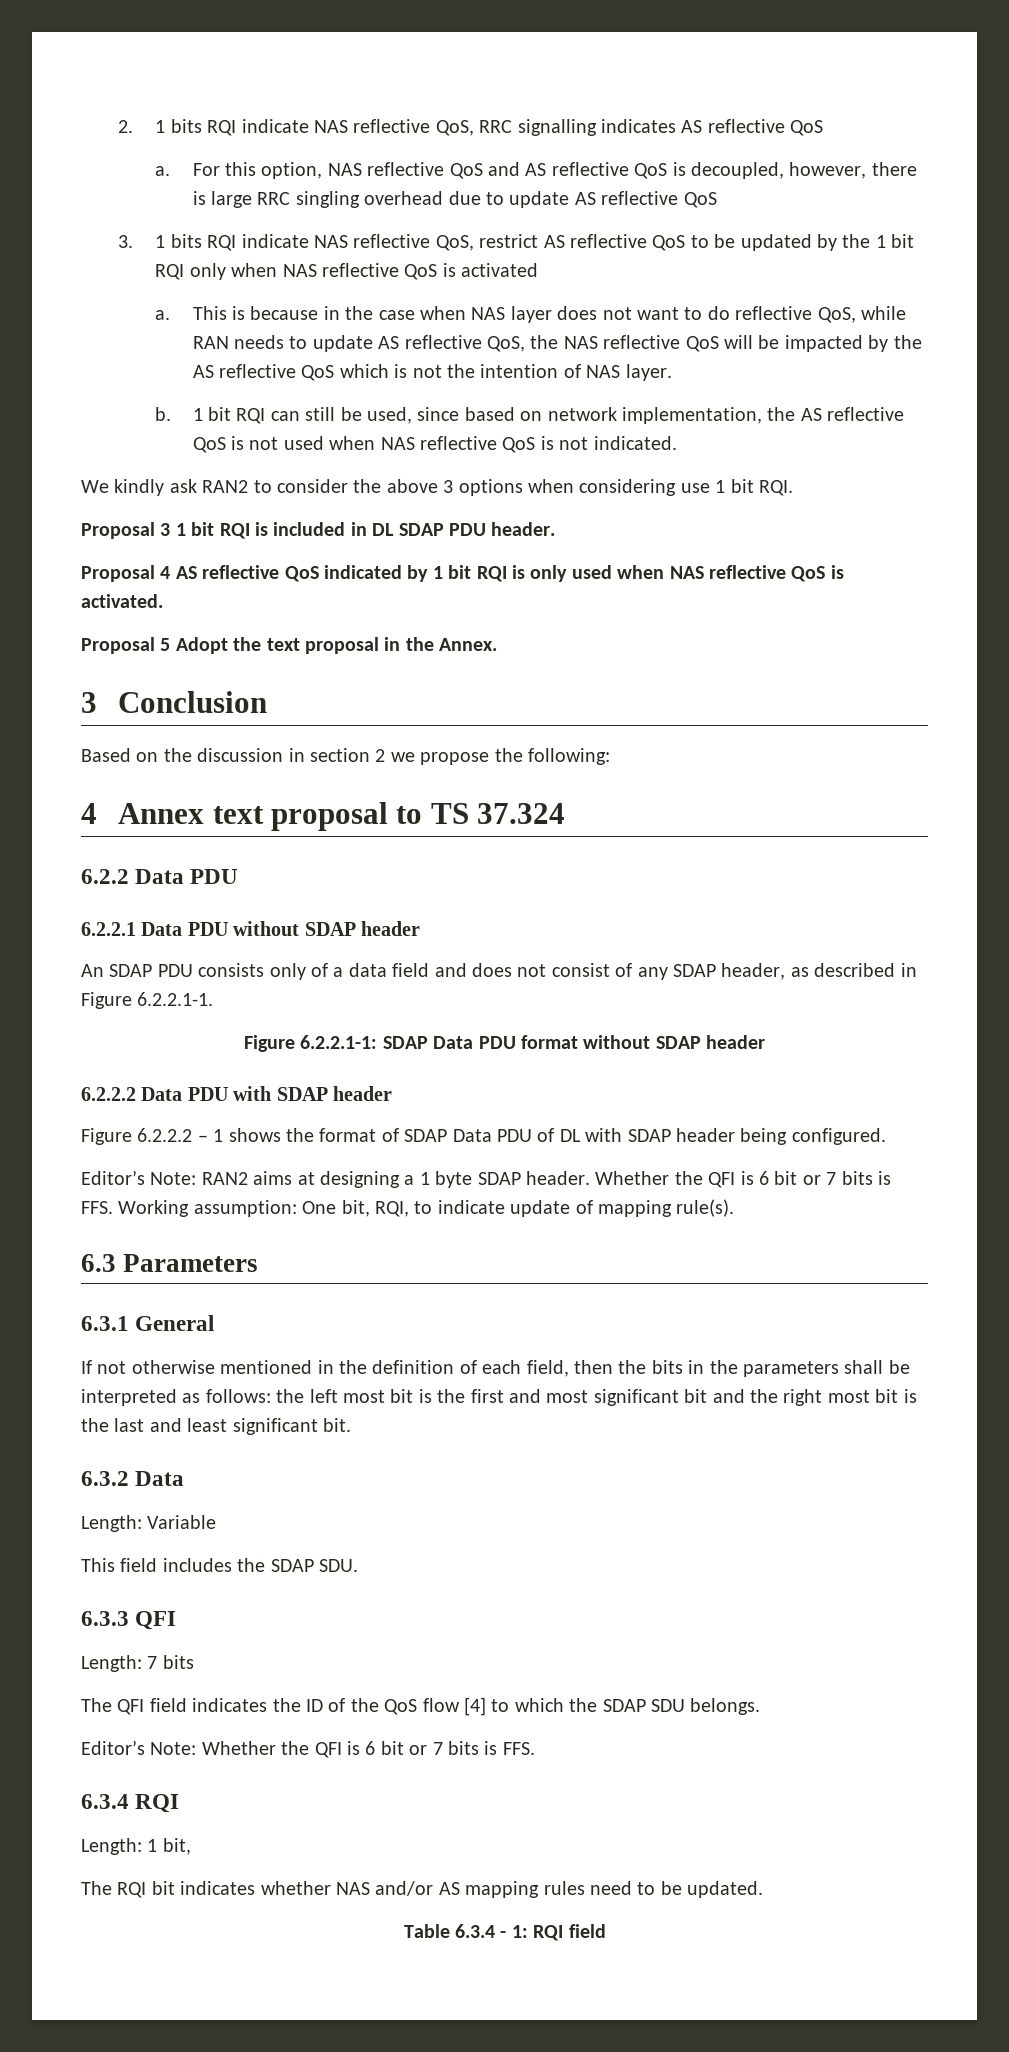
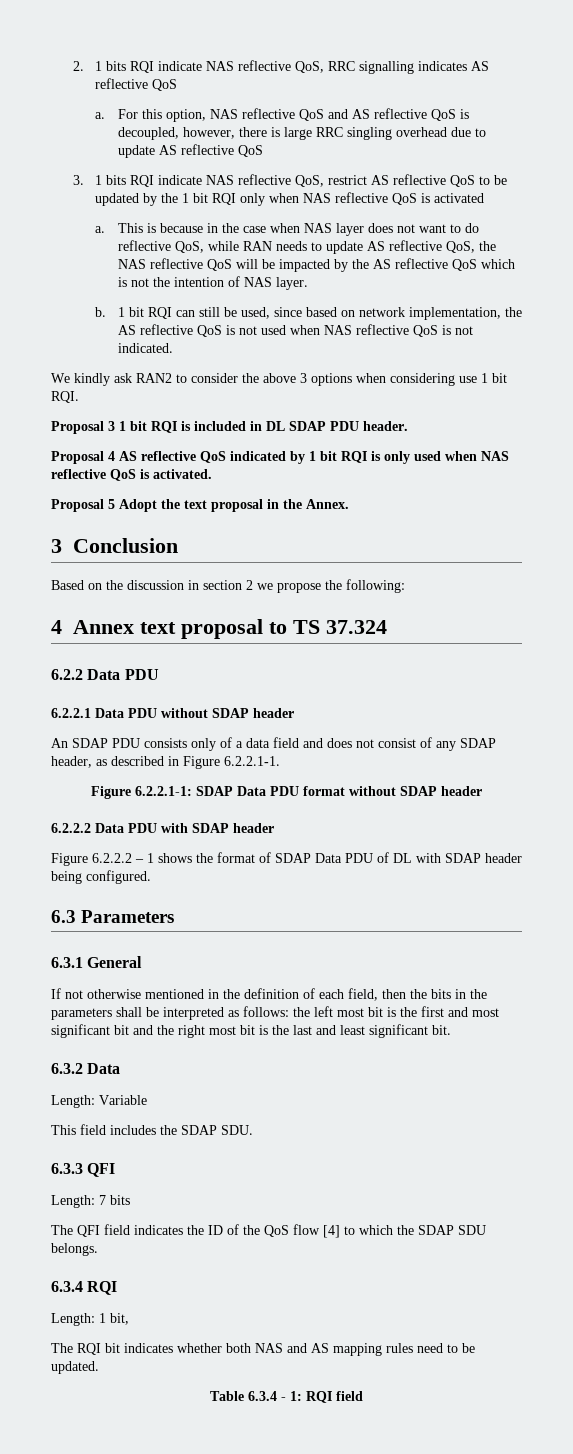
[81,1170,891,1188] [81,1199,735,1217] // Editor’s Note: RAN2 aims at designing a 1 byte SDAP header. Whether the QFI is 6 bit or 7 bits is FFS. Working assumption: One bit, RQI, to indicate update of mapping rule(s). -> (151, 877) none
[81,1740,535,1758] // Editor’s Note: Whether the QFI is 6 bit or 7 bits is FFS. -> (98, 1249) none
[336,1881,434,1896] NAS and/or -> [226,1343,307,1353] both NAS and

